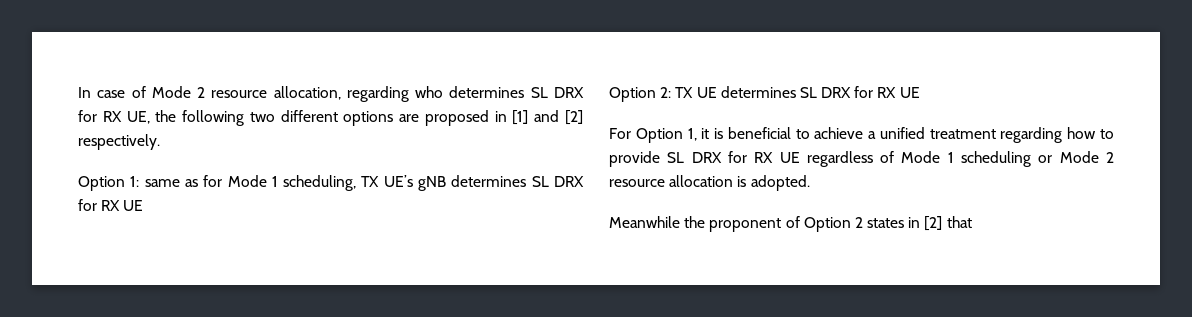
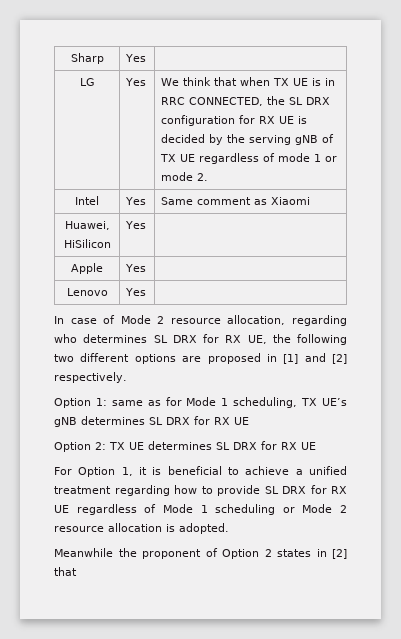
(78, 92) none -> [70,53,104,64] [124,54,146,62] [79,78,95,86] [124,78,146,86] [160,77,335,86] [160,96,330,106] [160,115,307,126] [160,134,334,145] [159,153,337,164] [160,172,208,181] [75,196,99,205] [124,197,146,205] [160,197,310,205] [64,221,110,230] [63,239,111,248] [124,221,146,229] [71,263,103,274] [124,264,146,272] [66,288,108,296] [124,288,146,296] Sharp | Yes | // LG | Yes | We think that when TX UE is in RRC CONNECTED, the SL DRX configuration for RX UE is decided by the serving gNB of TX UE regardless of mode 1 or mode 2. // Intel | Yes | Same comment as Xiaomi // Huawei, HiSilicon | Yes | // Apple | Yes | // Lenovo | Yes | //

